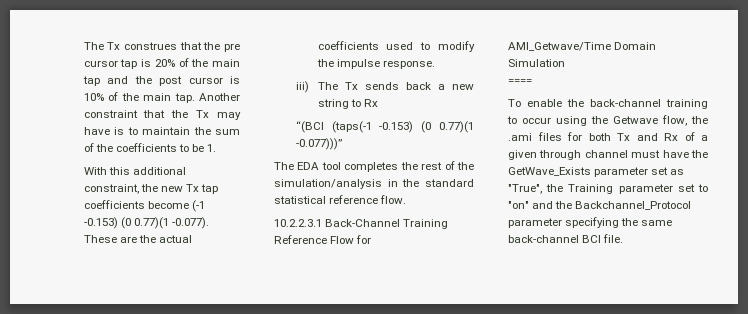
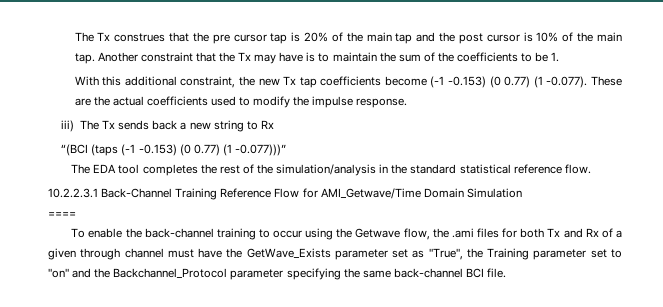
[133,217,169,229] 0.77)(1 -> [504,76,543,88] 0.77) (1
[331,121,474,133] (taps(-1 -0.153) (0 0.77)(1 -> [91,144,232,156] (taps (-1 -0.153) (0 0.77) (1

